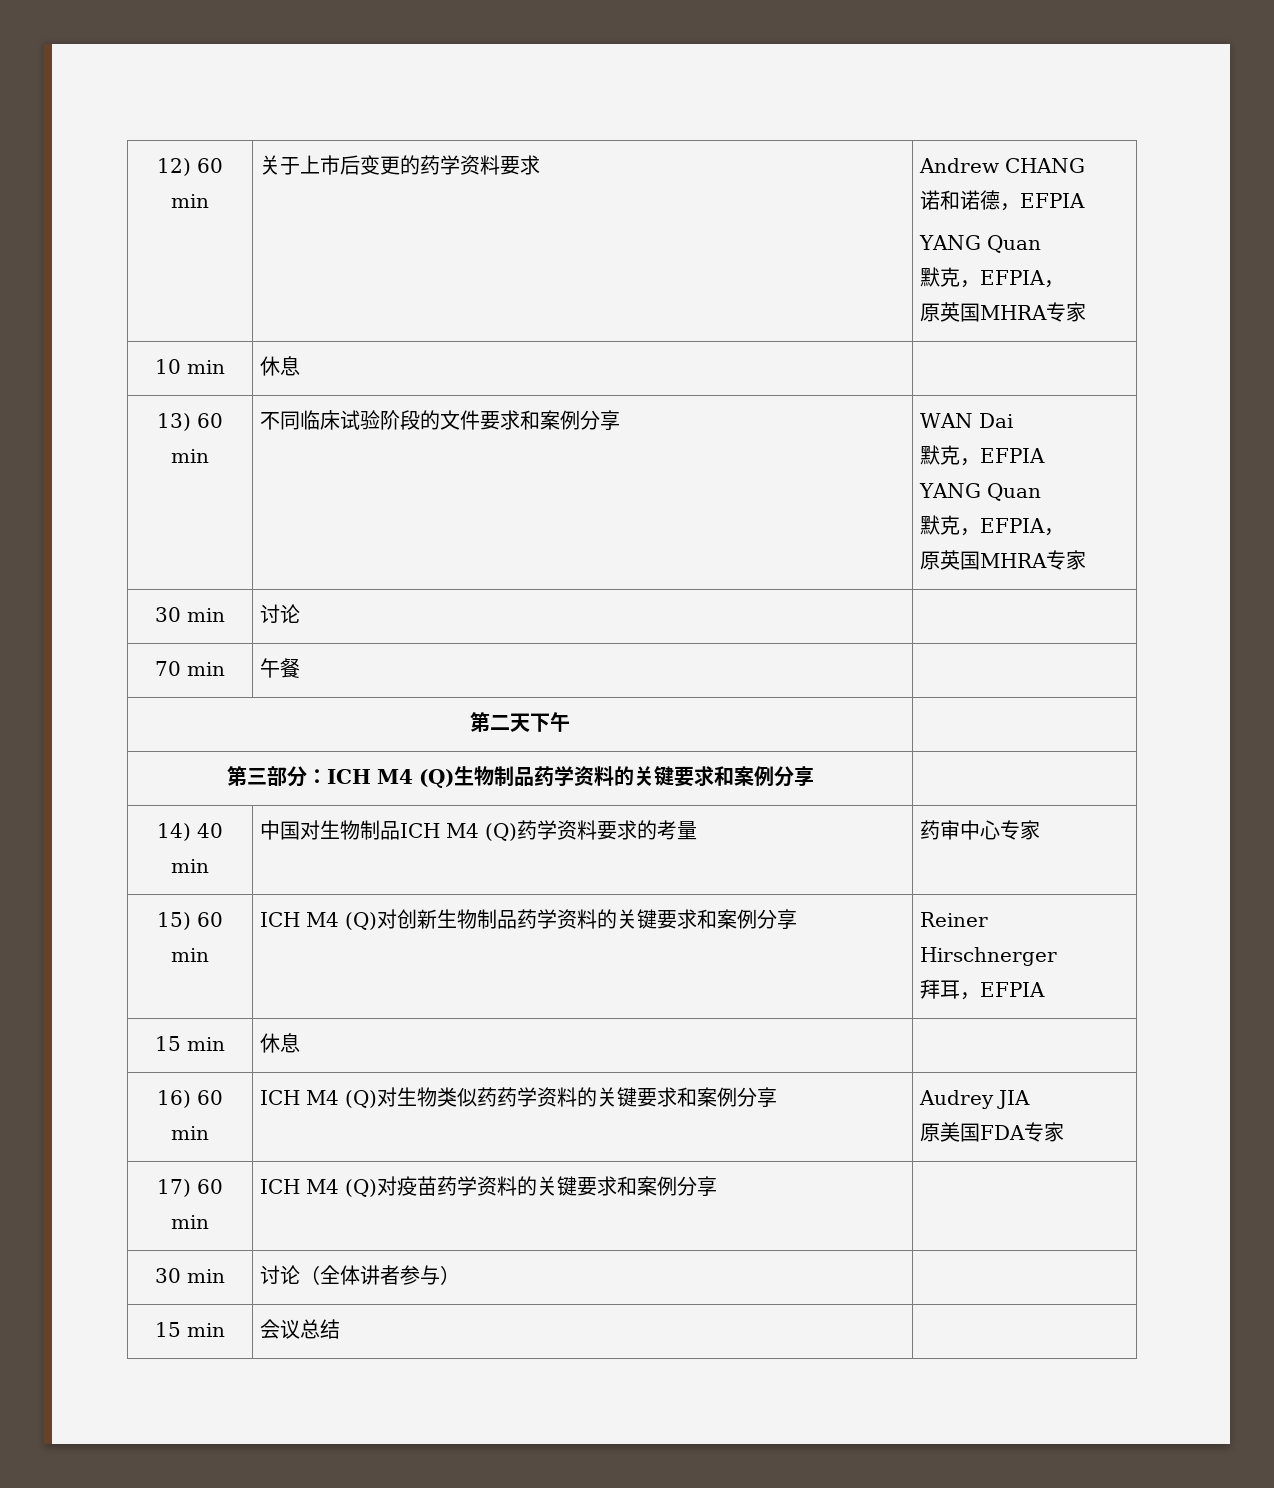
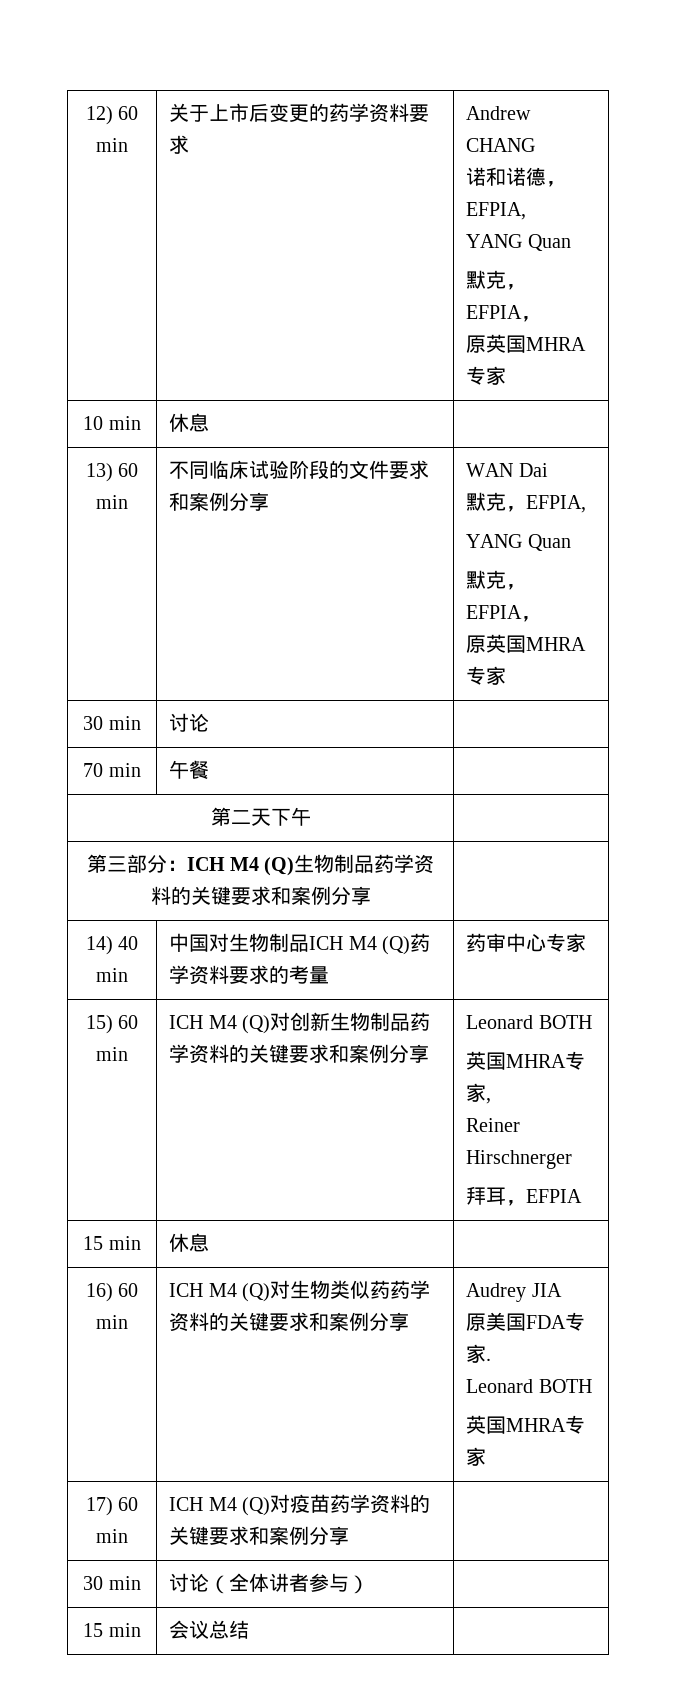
[1020,193,1086,208] EFPIA -> [466,202,527,220] EFPIA,
[980,448,1046,463] EFPIA -> [526,495,587,513] EFPIA,
(798, 919) none -> [466,1015,592,1029] [466,1051,586,1070] [466,1083,492,1104] Leonard BOTH // 英国MHRA专家, //
(1065, 1132) none -> [486,1358,492,1361] [466,1379,592,1393] [466,1415,586,1434] [466,1447,487,1466] . // Leonard BOTH // 英国MHRA专家

